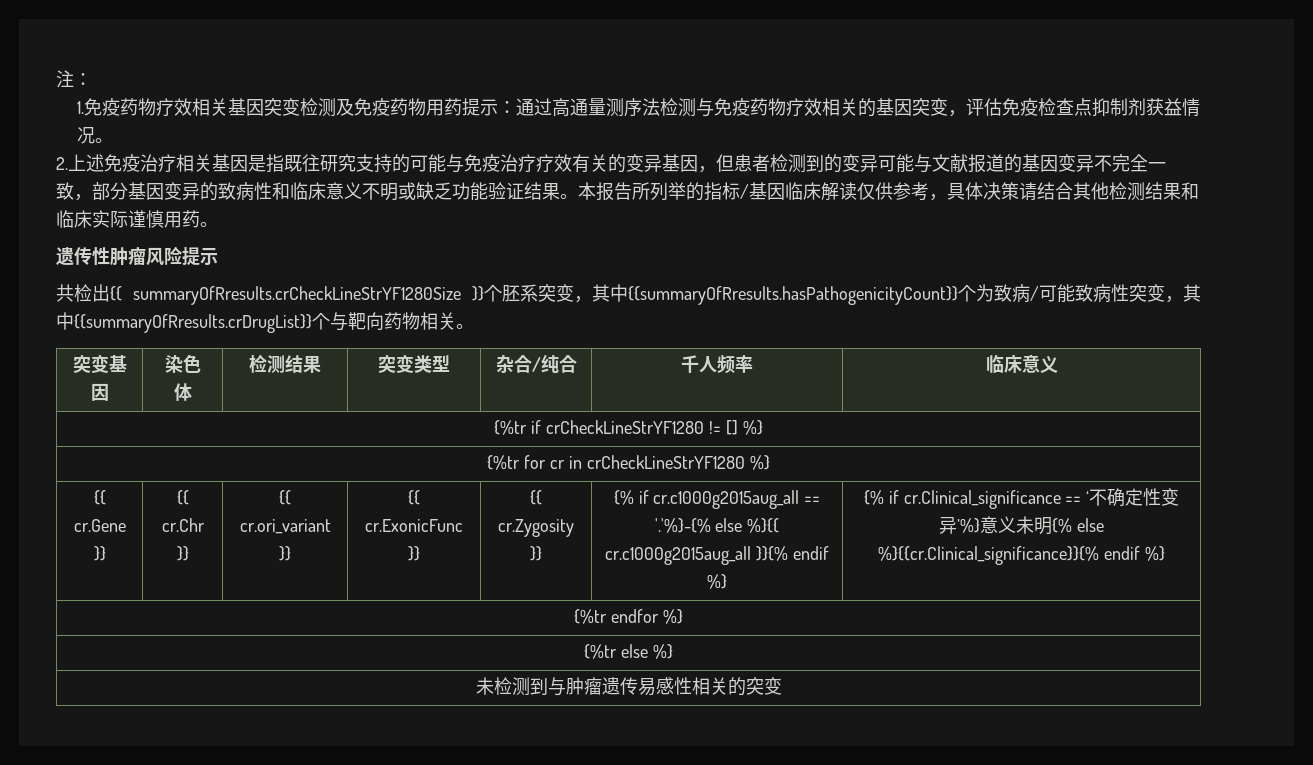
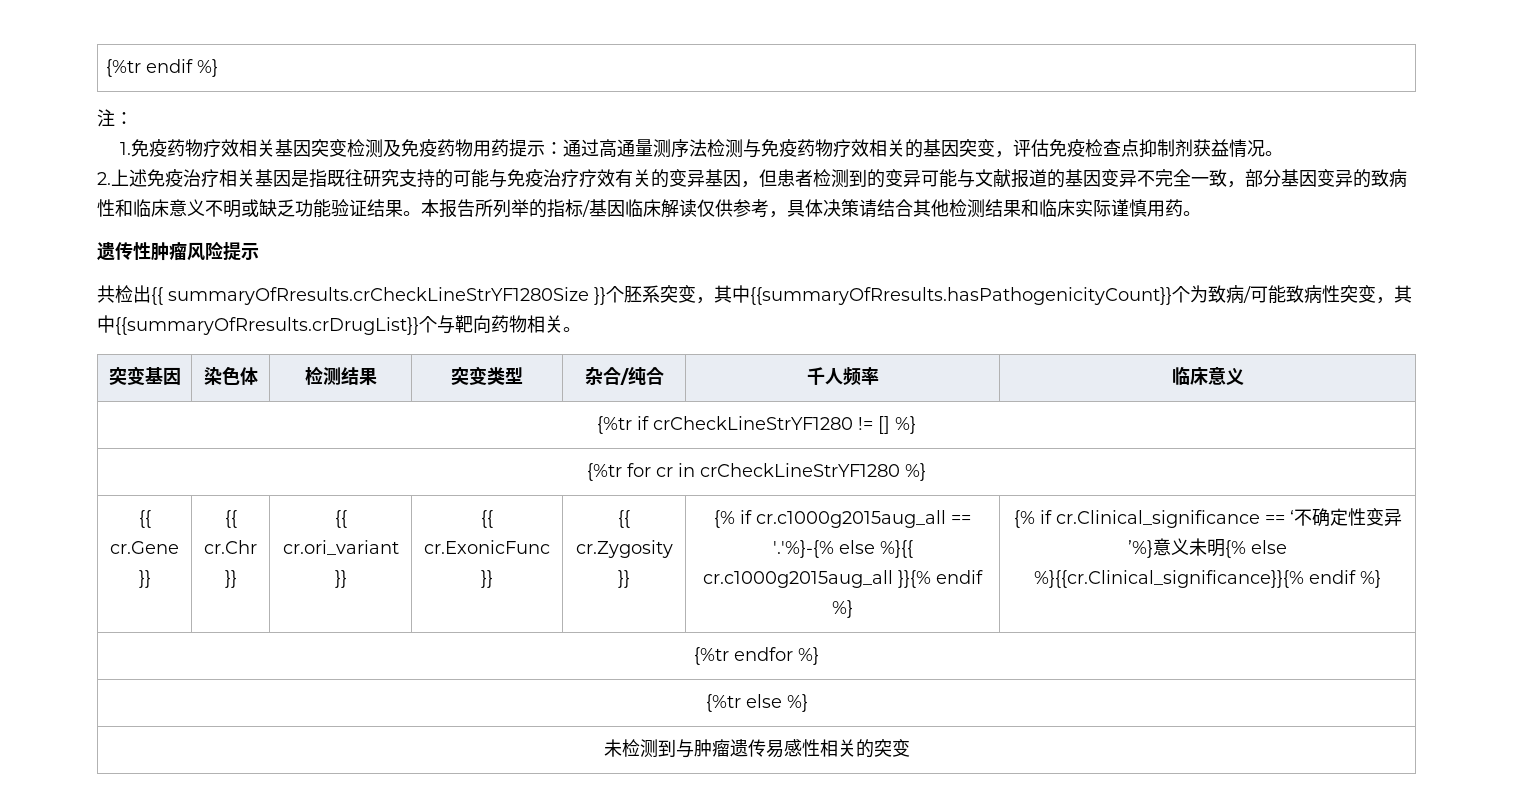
(56, 79) none -> [105,59,218,77] {%tr endif %} //

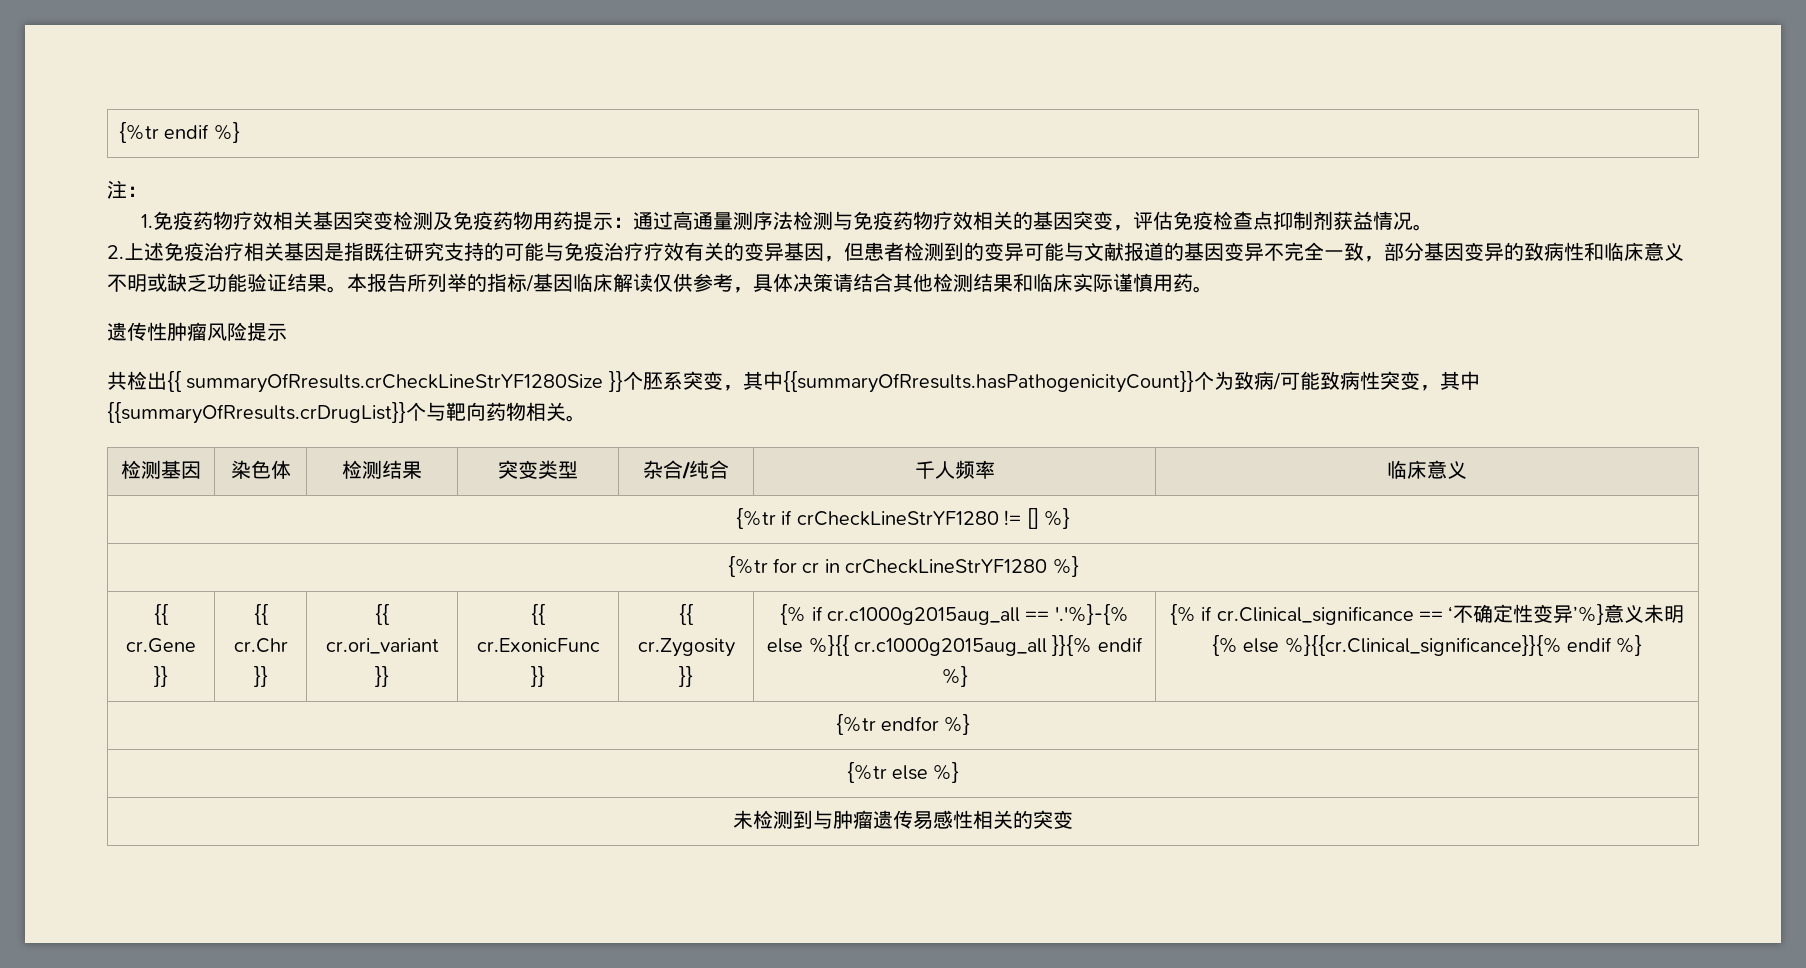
[108,366,145,385] 突变 -> [121,460,161,479] 检测

